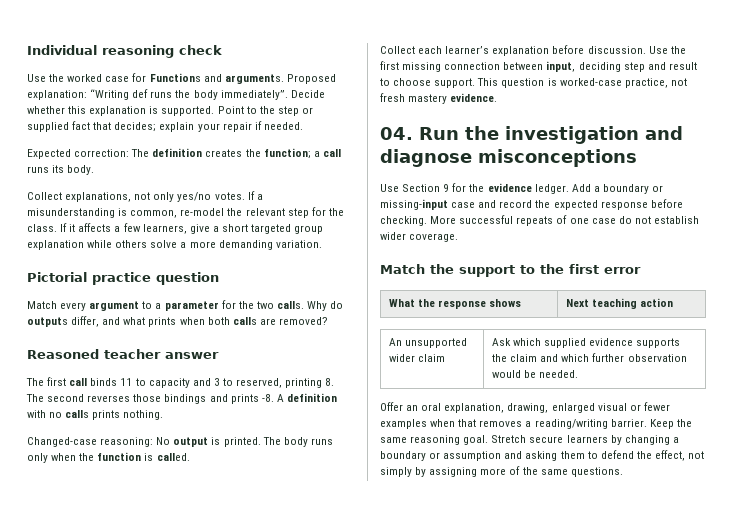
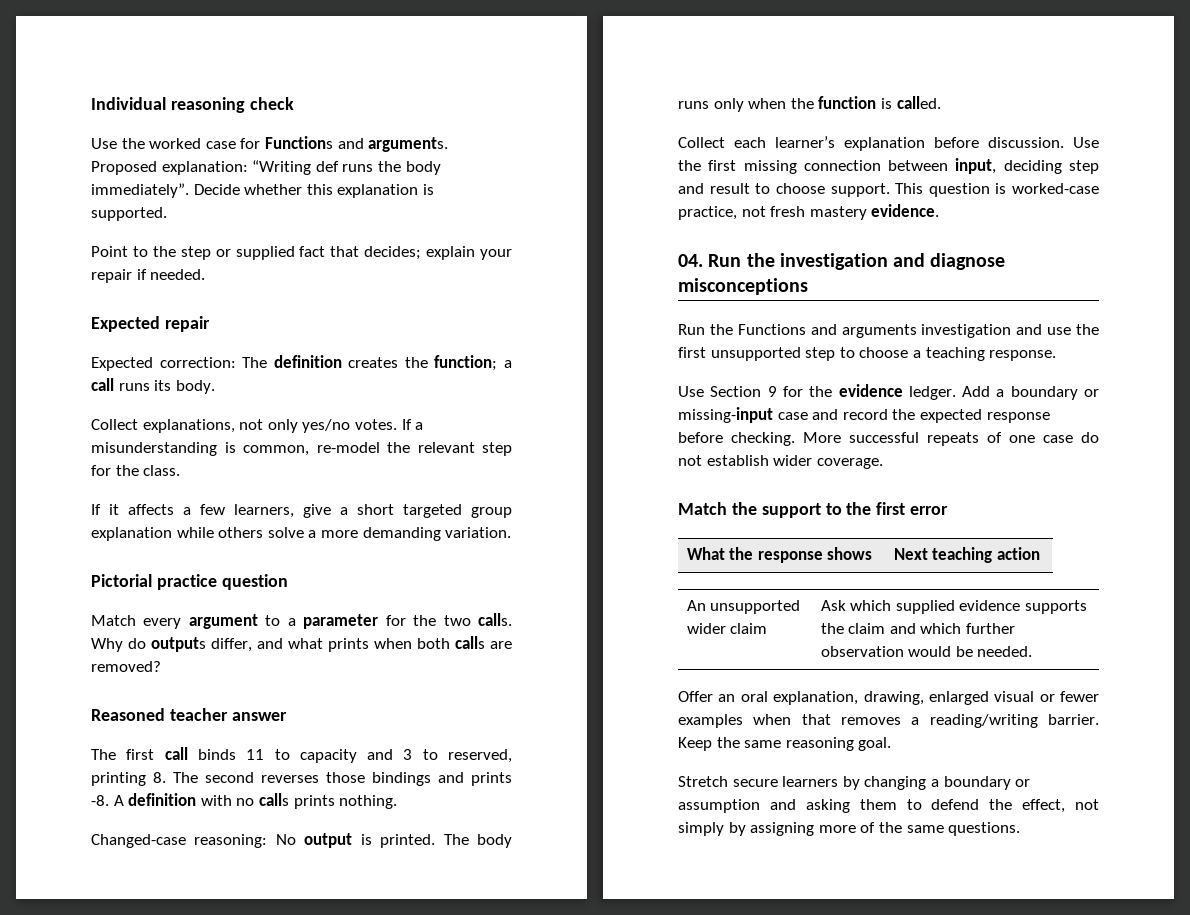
(215, 111) none -> (167, 214) //
(303, 126) none -> [91,316,210,332] // Expected repair
(57, 228) none -> (181, 470) //
(637, 158) none -> [678,324,1099,338] [678,347,1057,361] // Run the Functions and arguments investigation and use the first unsupported step to choose a teaching response.
(489, 440) none -> (892, 744) //

